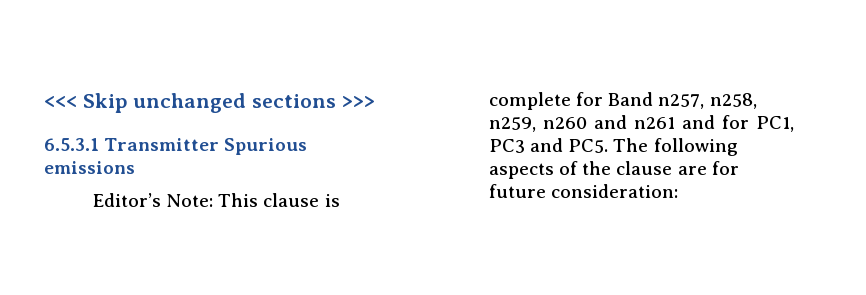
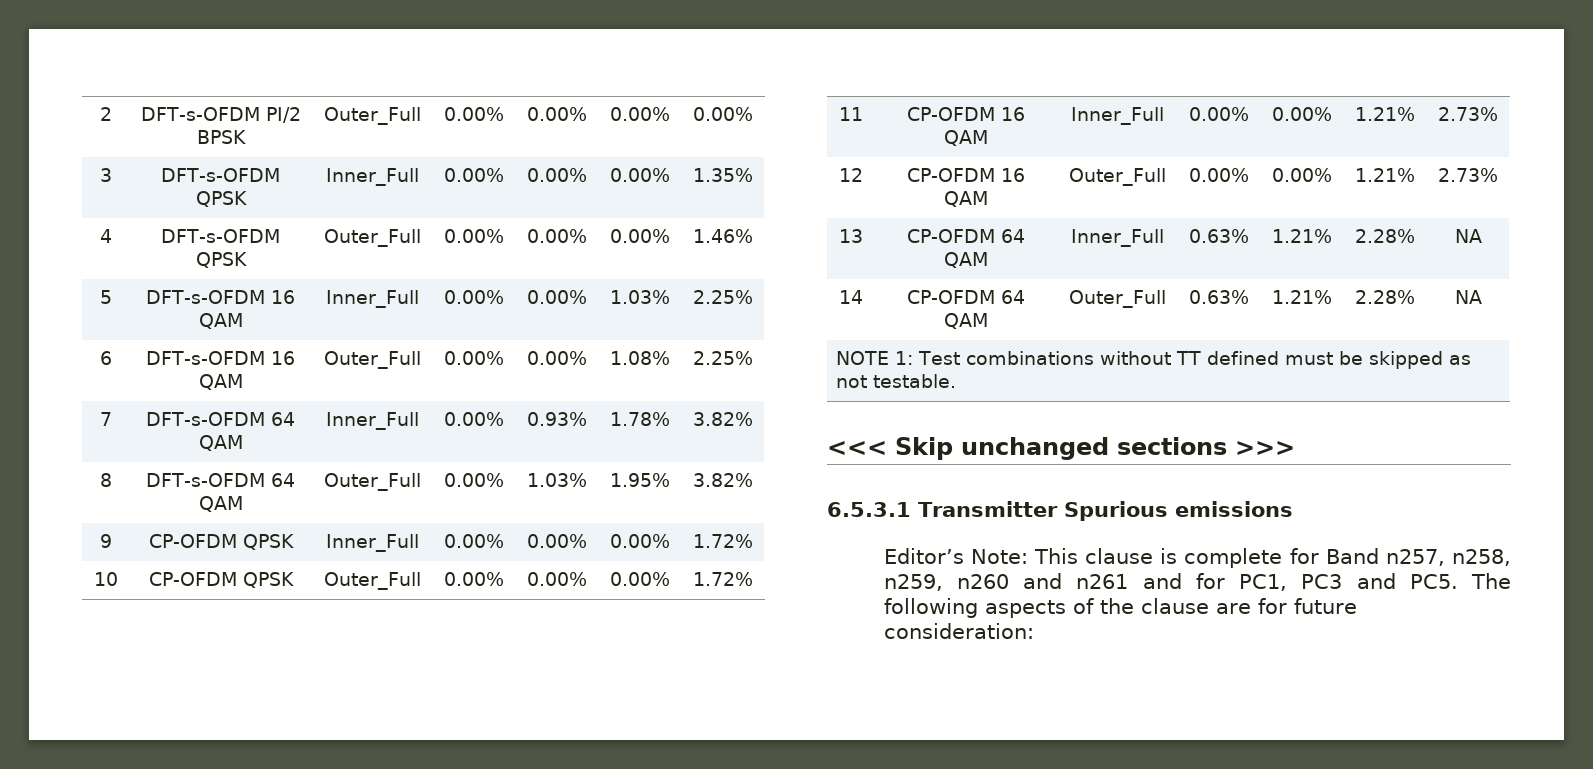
(44, 102) none -> [100,107,112,121] [140,107,301,123] [196,130,246,144] [323,107,421,125] [444,107,504,121] [527,107,587,121] [610,107,670,121] [693,107,753,121] [100,168,112,182] [161,168,281,182] [195,191,247,207] [325,168,419,186] [444,168,504,182] [527,168,587,182] [610,168,670,182] [693,168,753,182] [100,229,112,243] [161,229,281,243] [195,252,247,268] [323,229,421,247] [444,229,504,243] [527,229,587,243] [610,229,670,243] [693,229,753,243] [100,290,112,304] [146,290,295,304] [198,313,243,329] [325,290,419,308] [444,290,504,304] [527,290,587,304] [610,290,670,304] [693,290,753,304] [100,351,112,365] [146,351,295,365] [198,374,243,390] [323,351,421,369] [444,351,504,365] [527,351,587,365] [610,351,670,365] [693,351,753,365] [100,412,112,426] [146,412,295,426] [198,435,243,451] [325,412,419,430] [444,412,504,426] [527,412,587,426] [610,412,670,426] [693,412,753,426] [100,473,112,487] [146,473,295,487] [198,496,243,512] [323,473,421,491] [444,473,504,487] [527,473,587,487] [610,473,670,487] [693,473,753,487] [100,534,112,548] [148,534,294,550] [325,534,419,552] [444,534,504,548] [527,534,587,548] [610,534,670,548] [693,534,753,548] [94,572,118,586] [148,572,294,588] [323,572,421,590] [444,572,504,586] [527,572,587,586] [610,572,670,586] [693,572,753,586] [839,107,863,121] [906,107,1025,121] [943,130,988,146] [1070,107,1164,125] [1189,107,1249,121] [1272,107,1332,121] [1355,107,1415,121] [1438,107,1498,121] [839,168,863,182] [906,168,1025,182] [943,191,988,207] [1068,168,1166,186] [1189,168,1249,182] [1272,168,1332,182] [1355,168,1415,182] [1438,168,1498,182] [839,229,863,243] [906,229,1025,243] [943,252,988,268] [1070,229,1164,247] [1189,229,1249,243] [1272,229,1332,243] [1355,229,1415,243] [1454,229,1482,243] [839,290,863,304] [906,290,1025,304] [943,313,988,329] [1068,290,1166,308] [1189,290,1249,304] [1272,290,1332,304] [1355,290,1415,304] [1454,290,1482,304] [835,351,1471,369] [835,374,956,388] 2 | DFT-s-OFDM PI/2 BPSK | Outer_Full | 0.00% | 0.00% | 0.00% | 0.00% // 3 | DFT-s-OFDM QPSK | Inner_Full | 0.00% | 0.00% | 0.00% | 1.35% // 4 | DFT-s-OFDM QPSK | Outer_Full | 0.00% | 0.00% | 0.00% | 1.46% // 5 | DFT-s-OFDM 16 QAM | Inner_Full | 0.00% | 0.00% | 1.03% | 2.25% // 6 | DFT-s-OFDM 16 QAM | Outer_Full | 0.00% | 0.00% | 1.08% | 2.25% // 7 | DFT-s-OFDM 64 QAM | Inner_Full | 0.00% | 0.93% | 1.78% | 3.82% // 8 | DFT-s-OFDM 64 QAM | Outer_Full | 0.00% | 1.03% | 1.95% | 3.82% // 9 | CP-OFDM QPSK | Inner_Full | 0.00% | 0.00% | 0.00% | 1.72% // 10 | CP-OFDM QPSK | Outer_Full | 0.00% | 0.00% | 0.00% | 1.72% // 11 | CP-OFDM 16 QAM | Inner_Full | 0.00% | 0.00% | 1.21% | 2.73% // 12 | CP-OFDM 16 QAM | Outer_Full | 0.00% | 0.00% | 1.21% | 2.73% // 13 | CP-OFDM 64 QAM | Inner_Full | 0.63% | 1.21% | 2.28% | NA // 14 | CP-OFDM 64 QAM | Outer_Full | 0.63% | 1.21% | 2.28% | NA // NOTE 1: Test combinations without TT defined must be skipped as not testable. //

